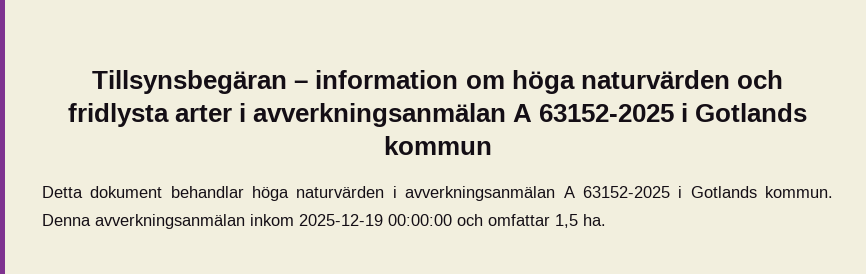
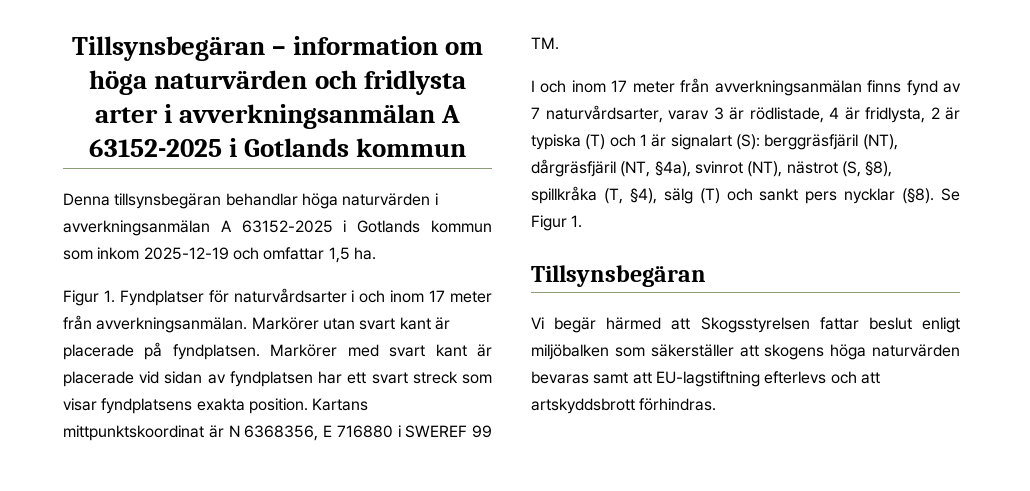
[42,186,163,198] Detta dokument -> [63,193,222,209] Denna tillsynsbegäran
[765,186,834,198] [42,214,245,229] kommun. Denna avverkningsanmälan -> [431,220,493,233] [63,250,93,260] kommun som
[388,214,452,226] 00:00:00 -> (229, 253) none
(606, 220) none -> [63,288,493,306] [63,315,450,333] [63,342,493,360] [63,371,493,387] [63,398,369,414] [63,425,492,441] [531,37,559,50] [531,78,961,96] [531,105,960,123] [531,134,898,150] [531,159,893,177] [531,186,960,204] [531,215,583,231] [531,265,706,287] [531,317,960,333] [531,344,960,360] [531,371,880,387] [531,398,717,414] // Figur 1. Fyndplatser för naturvårdsarter i och inom 17 meter från avverkningsanmälan. Markörer utan svart kant är placerade på fyndplatsen. Markörer med svart kant är placerade vid sidan av fyndplatsen har ett svart streck som visar fyndplatsens exakta position. Kartans mittpunktskoordinat är N 6368356, E 716880 i SWEREF 99 TM. // I och inom 17 meter från avverkningsanmälan finns fynd av 7 naturvårdsarter, varav 3 är rödlistade, 4 är fridlysta, 2 är typiska (T) och 1 är signalart (S): berggräsfjäril (NT), dårgräsfjäril (NT, §4a), svinrot (NT), nästrot (S, §8), spillkråka (T, §4), sälg (T) och sankt pers nycklar (§8). Se Figur 1. // Tillsynsbegäran // Vi begär härmed att Skogsstyrelsen fattar beslut enligt miljöbalken som säkerställer att skogens höga naturvärden bevaras samt att EU-lagstiftning efterlevs och att artskyddsbrott förhindras.

